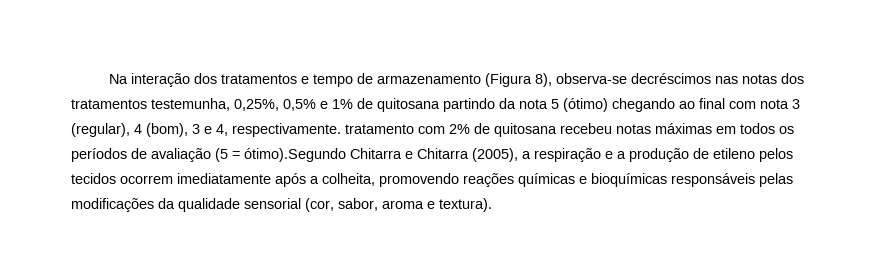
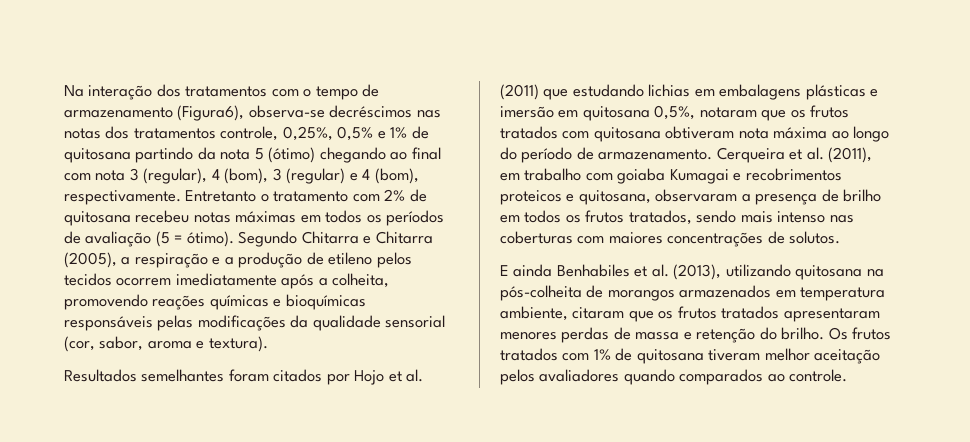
[300,76,309,84] e -> [271,89,312,97] com o
[484,73,552,87] (Figura 8), -> [177,105,245,121] (Figura6),
[151,98,230,111] testemunha, -> [220,126,279,141] controle,
[204,123,341,137] e 4, respectivamente. -> [286,168,419,184] [64,190,269,205] (regular) e 4 (bom), respectivamente. Entretanto o
[244,148,346,162] ótimo).Segundo -> [186,231,298,247] ótimo). Segundo
(492, 205) none -> [64,369,424,385] [500,84,879,100] [500,105,850,121] [500,126,890,142] [500,147,873,163] [500,168,842,184] [500,189,882,205] [500,210,854,225] [500,231,841,247] [500,264,884,280] [500,285,886,301] [500,306,880,322] [500,327,892,343] [500,348,881,364] [500,369,848,385] // Resultados semelhantes foram citados por Hojo et al. (2011) que estudando lichias em embalagens plásticas e imersão em quitosana 0,5%, notaram que os frutos tratados com quitosana obtiveram nota máxima ao longo do período de armazenamento. Cerqueira et al. (2011), em trabalho com goiaba Kumagai e recobrimentos proteicos e quitosana, observaram a presença de brilho em todos os frutos tratados, sendo mais intenso nas coberturas com maiores concentrações de solutos. // E ainda Benhabiles et al. (2013), utilizando quitosana na pós-colheita de morangos armazenados em temperatura ambiente, citaram que os frutos tratados apresentaram menores perdas de massa e retenção do brilho. Os frutos tratados com 1% de quitosana tiveram melhor aceitação pelos avaliadores quando comparados ao controle.

